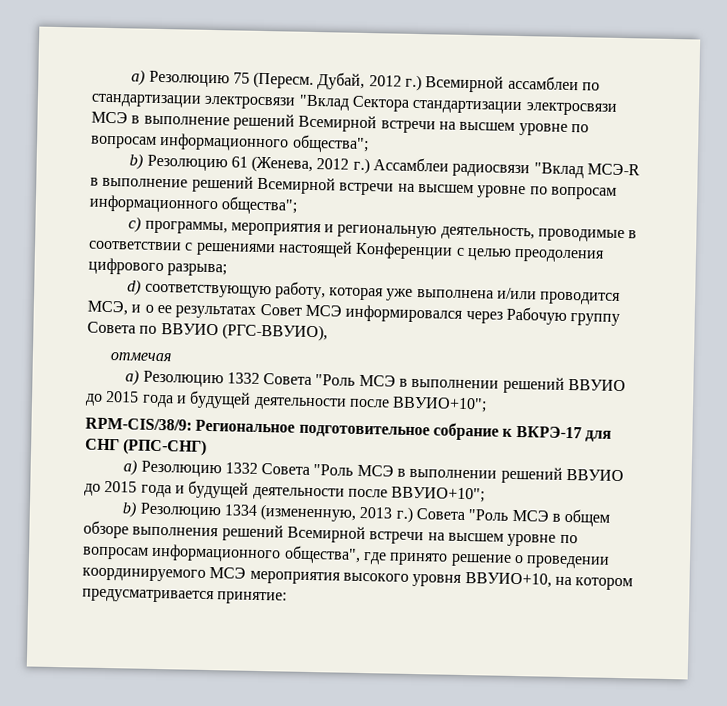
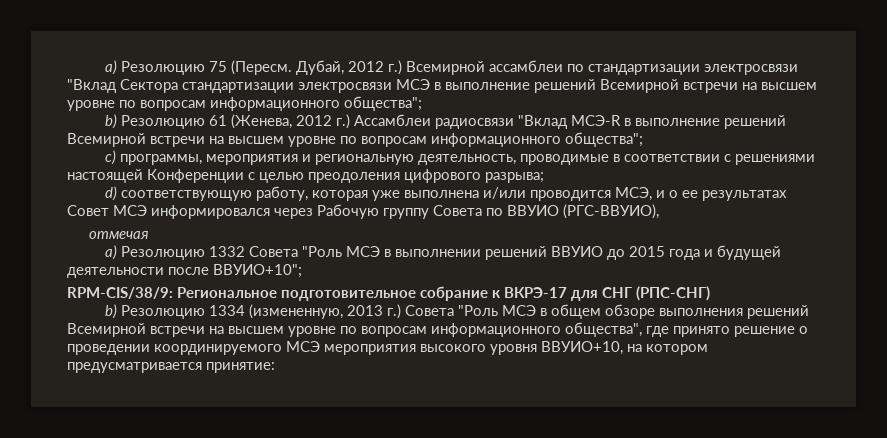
[123,459,625,484] [84,480,486,503] // a) Резолюцию 1332 Совета "Роль МСЭ в выполнении решений ВВУИО до 2015 года и будущей деятельности после ВВУИО+10"; -> (710, 293) none

